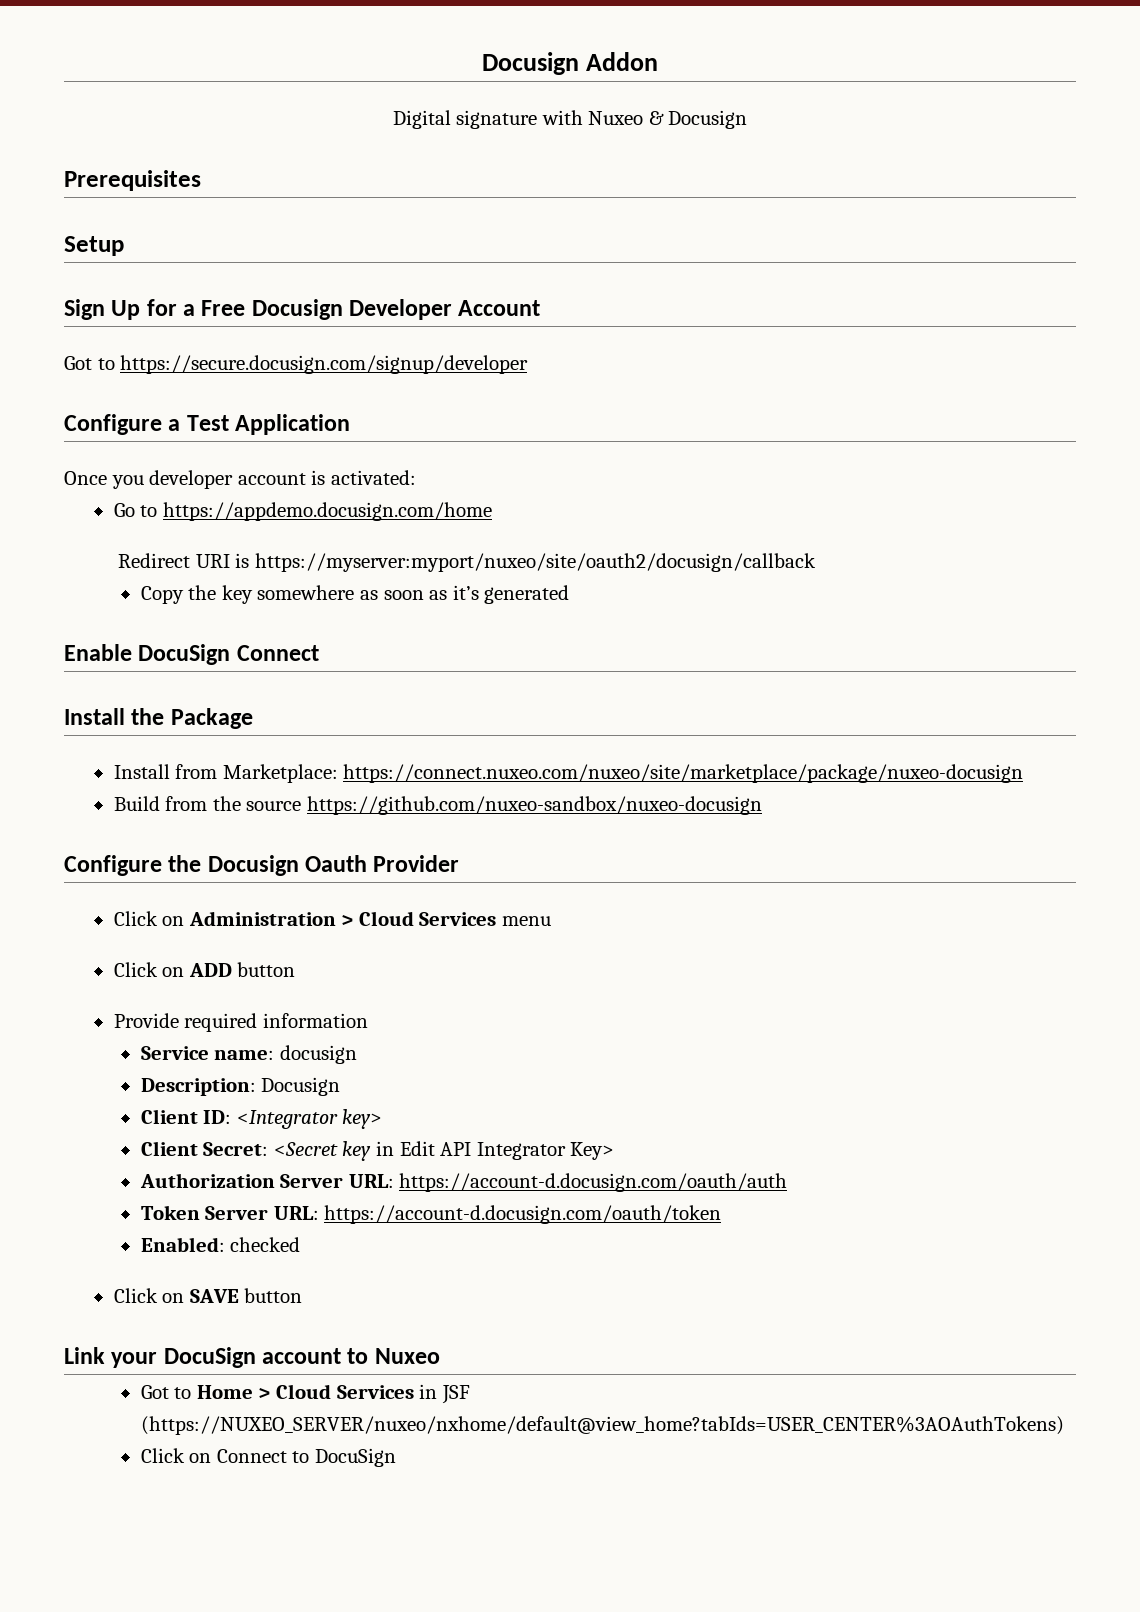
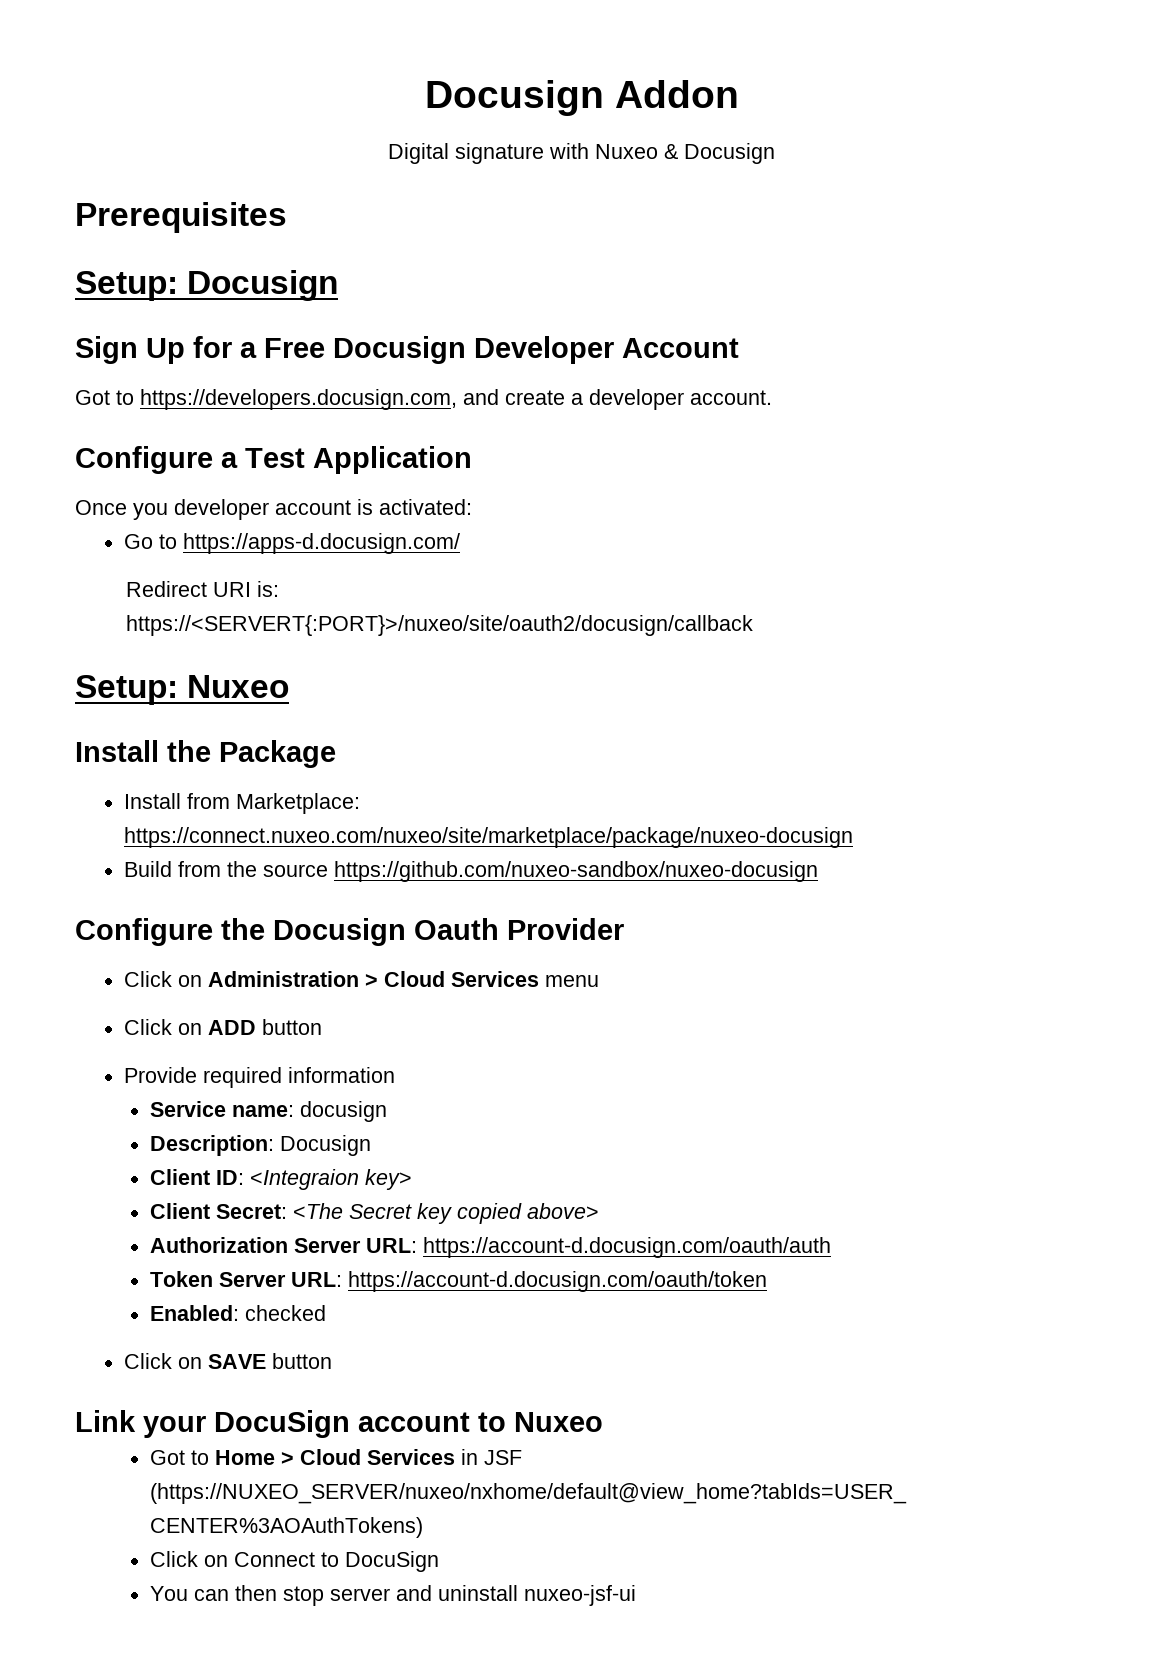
[64,236,124,256] Setup -> [75,270,339,301] Setup: Docusign
[120,355,529,374] https://secure.docusign.com/signup/developer -> [140,389,772,410] https://developers.docusign.com, and create a developer account.
[162,502,492,521] https://appdemo.docusign.com/home -> [183,533,461,554] https://apps-d.docusign.com/
[235,553,816,572] [140,585,570,604] [64,644,319,665] is https://myserver:myport/nuxeo/site/oauth2/docusign/callback // Copy the key somewhere as soon as it’s generated // Enable DocuSign Connect -> [257,581,280,597] [126,615,754,636] [75,675,290,705] is: // https://<SERVERT{:PORT}>/nuxeo/site/oauth2/docusign/callback // Setup: Nuxeo
[236,1110,338,1129] <Integrator -> [249,1169,359,1190] <Integraion
[273,1141,615,1161] <Secret key in Edit API Integrator Key> -> [292,1203,599,1224] <The Secret key copied above>
(396, 1457) none -> [149,1585,636,1606] // You can then stop server and uninstall nuxeo-jsf-ui

